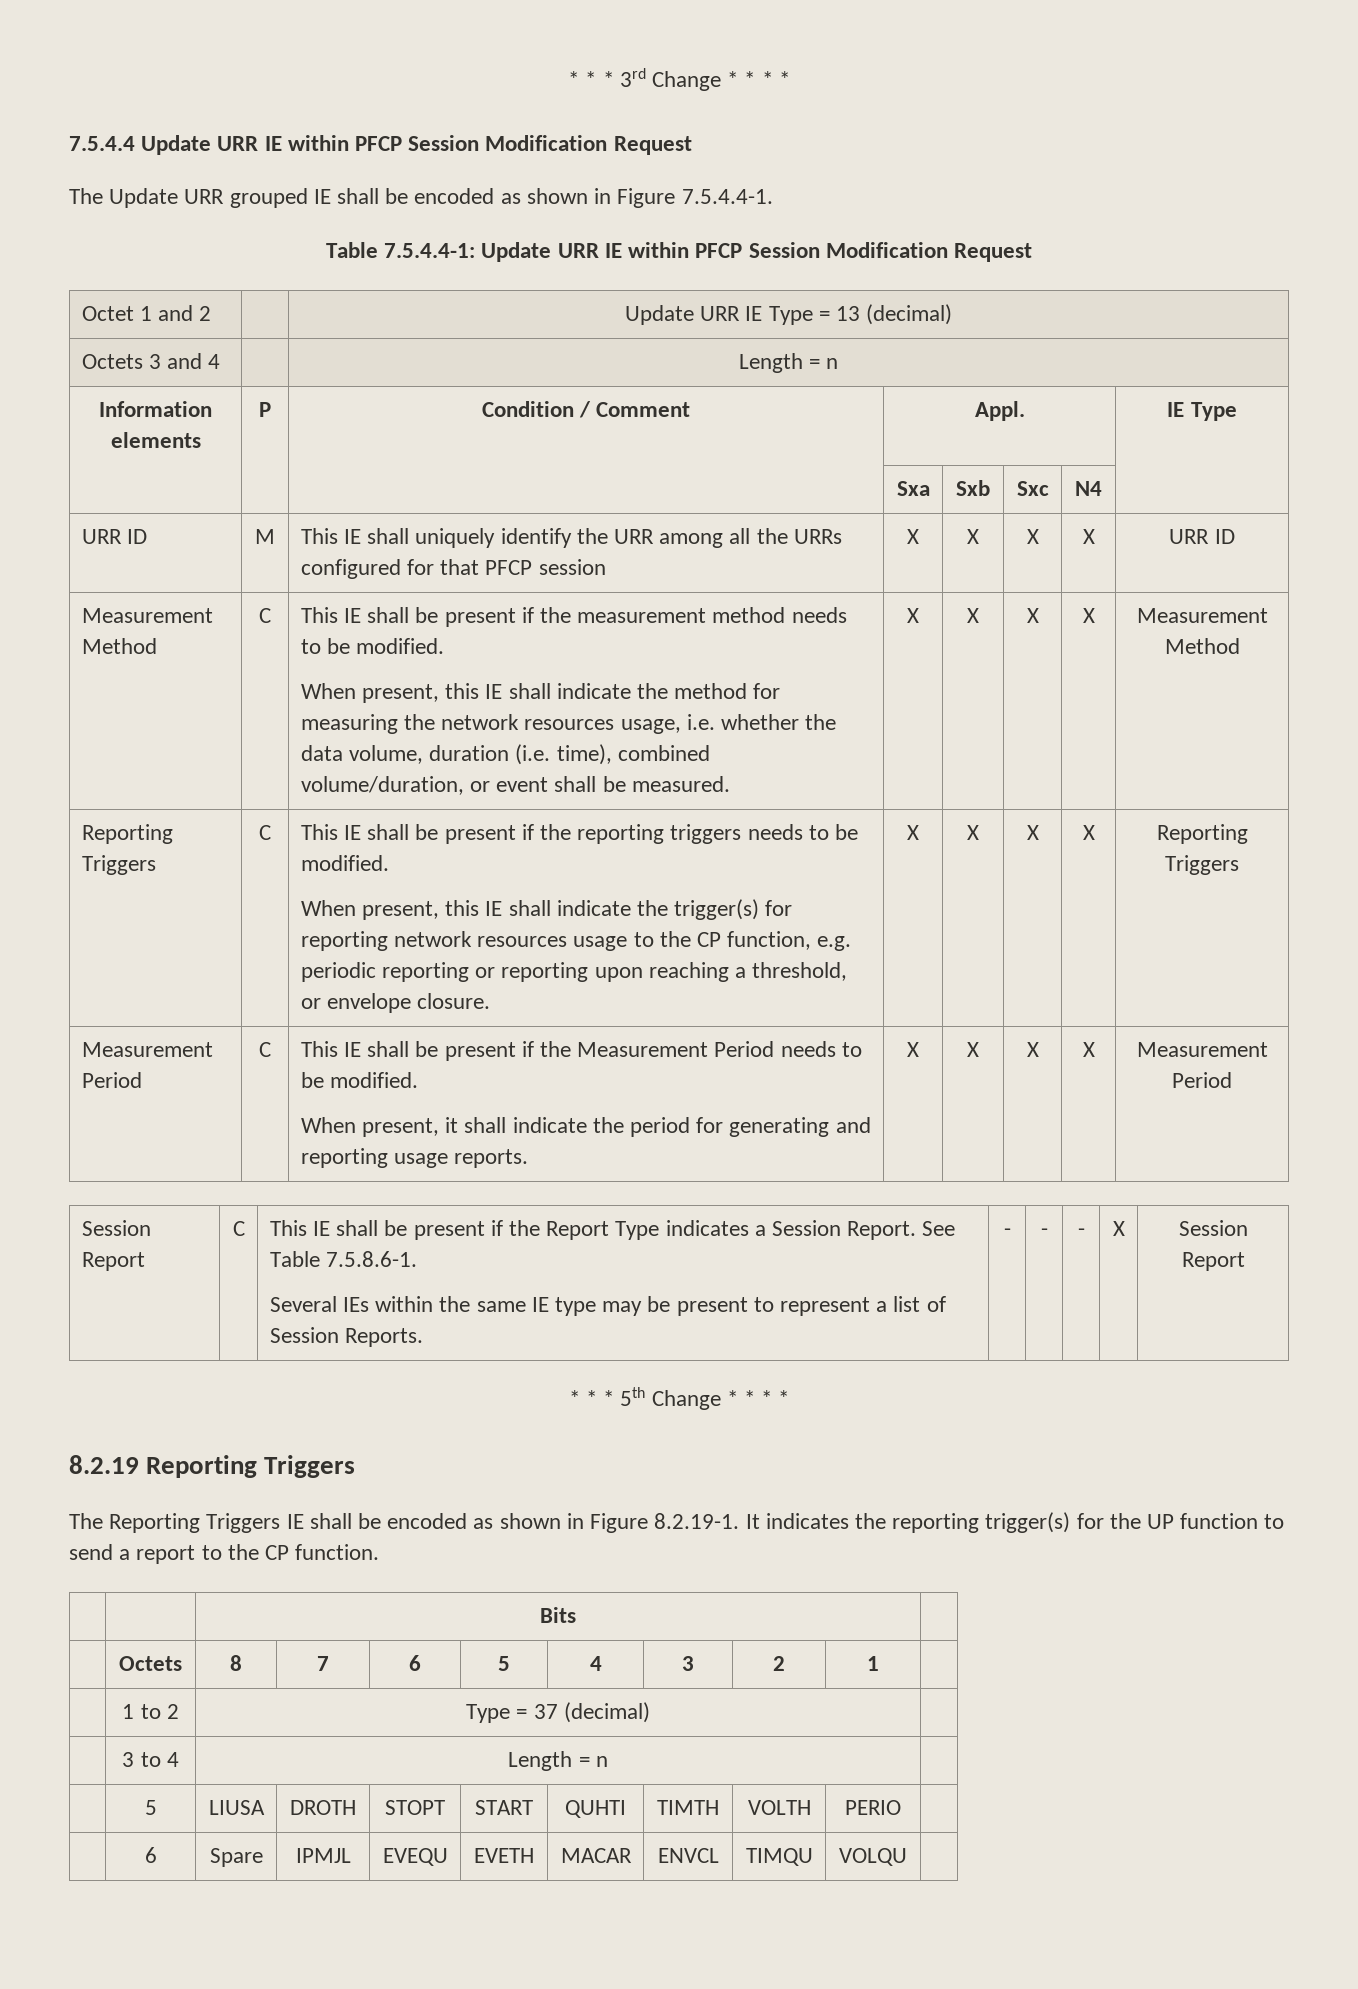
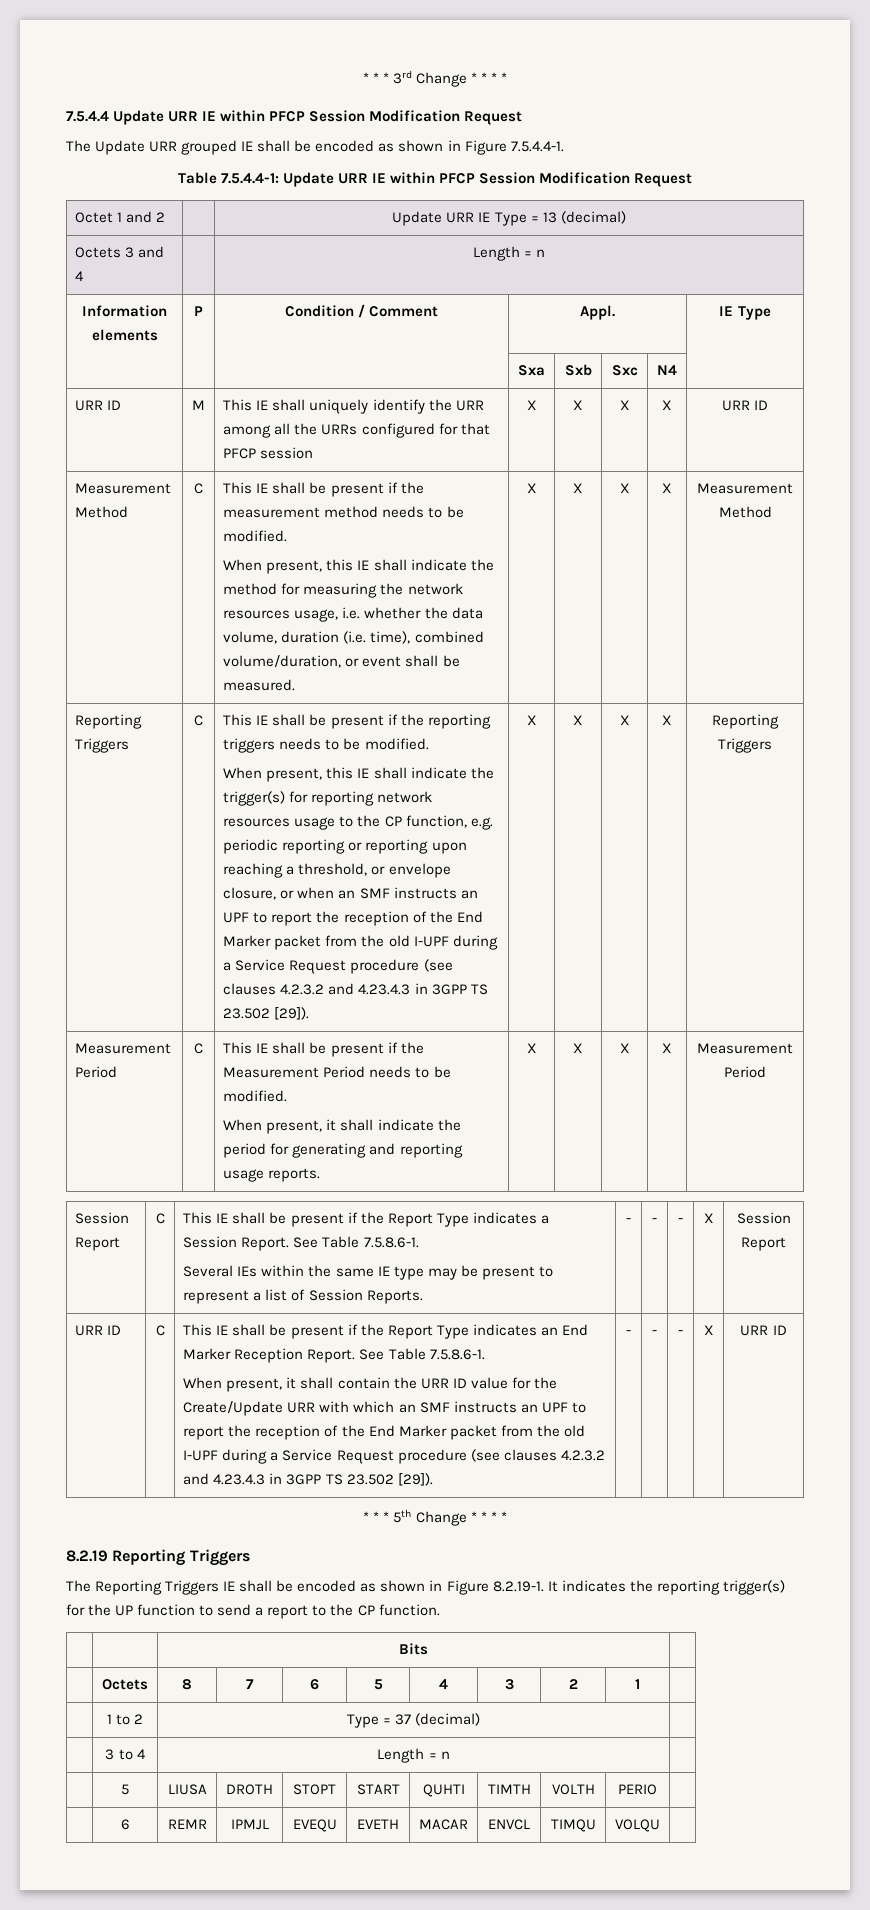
[417,993,491,1009] closure. -> [223,887,478,900] [223,911,483,926] [223,935,498,950] [223,959,453,974] [223,983,488,995] [223,1007,310,1020] closure, or when an SMF instructs an UPF to report the reception of the End Marker packet from the old I-UPF during a Service Request procedure (see clauses 4.2.3.2 and 4.23.4.3 in 3GPP TS 23.502 [29]).
(1245, 1261) none -> [75,1325,122,1336] [155,1325,165,1336] [183,1324,588,1339] [183,1348,485,1363] [183,1377,557,1392] [183,1401,586,1416] [183,1425,585,1440] [183,1449,605,1464] [183,1473,433,1486] [626,1330,631,1335] [652,1330,657,1335] [678,1330,683,1335] [703,1325,714,1335] [740,1325,787,1336] // URR ID | C | This IE shall be present if the Report Type indicates an End Marker Reception Report. See Table 7.5.8.6-1. // When present, it shall contain the URR ID value for the Create/Update URR with which an SMF instructs an UPF to report the reception of the End Marker packet from the old I-UPF during a Service Request procedure (see clauses 4.2.3.2 and 4.23.4.3 in 3GPP TS 23.502 [29]). | - | - | - | X | URR ID
[209,1848,263,1867] Spare -> [167,1819,207,1829] REMR

